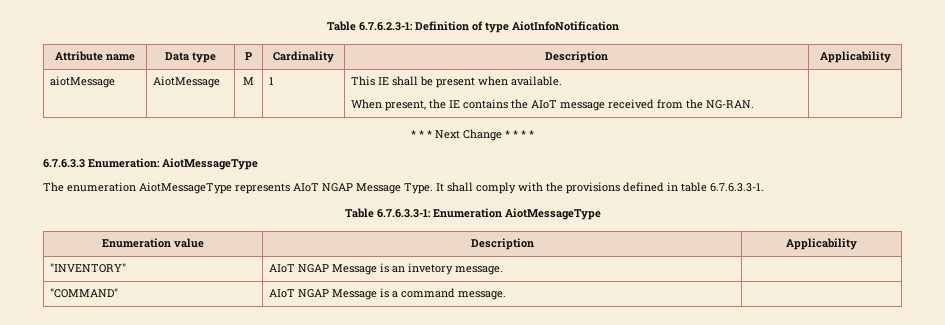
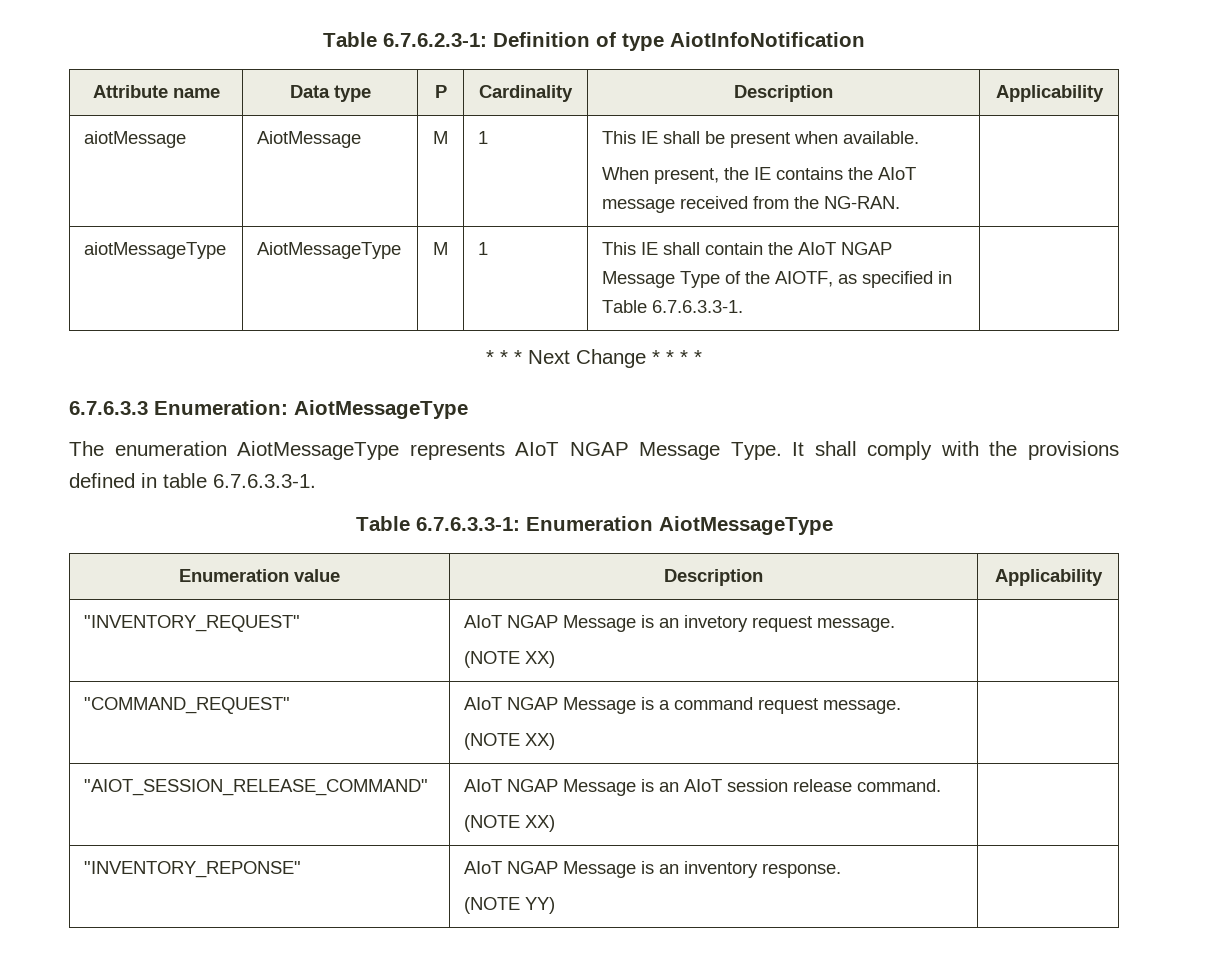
(754, 104) none -> [84,242,227,259] [257,242,402,259] [433,242,448,255] [478,242,489,255] [602,242,893,255] [602,271,953,288] [602,300,744,313] // aiotMessageType | AiotMessageType | M | 1 | This IE shall contain the AIoT NGAP Message Type of the AIOTF, as specified in Table 6.7.6.3.3-1. |
[49,263,126,273] "INVENTORY" -> [84,615,301,632] "INVENTORY_REQUEST"
[454,266,503,275] [49,288,118,298] message. | // "COMMAND" -> [752,616,896,632] [464,651,556,668] [84,697,291,714] request message. // (NOTE XX) | // "COMMAND_REQUEST"
[457,291,506,300] message. -> [758,698,902,714] [464,733,556,750] [84,779,429,796] [464,779,942,796] [464,815,556,832] [84,861,302,878] [464,861,842,878] [464,897,556,914] request message. // (NOTE XX) | // "AIOT_SESSION_RELEASE_COMMAND" | AIoT NGAP Message is an AIoT session release command. // (NOTE XX) | // "INVENTORY_REPONSE" | AIoT NGAP Message is an inventory response. // (NOTE YY)

